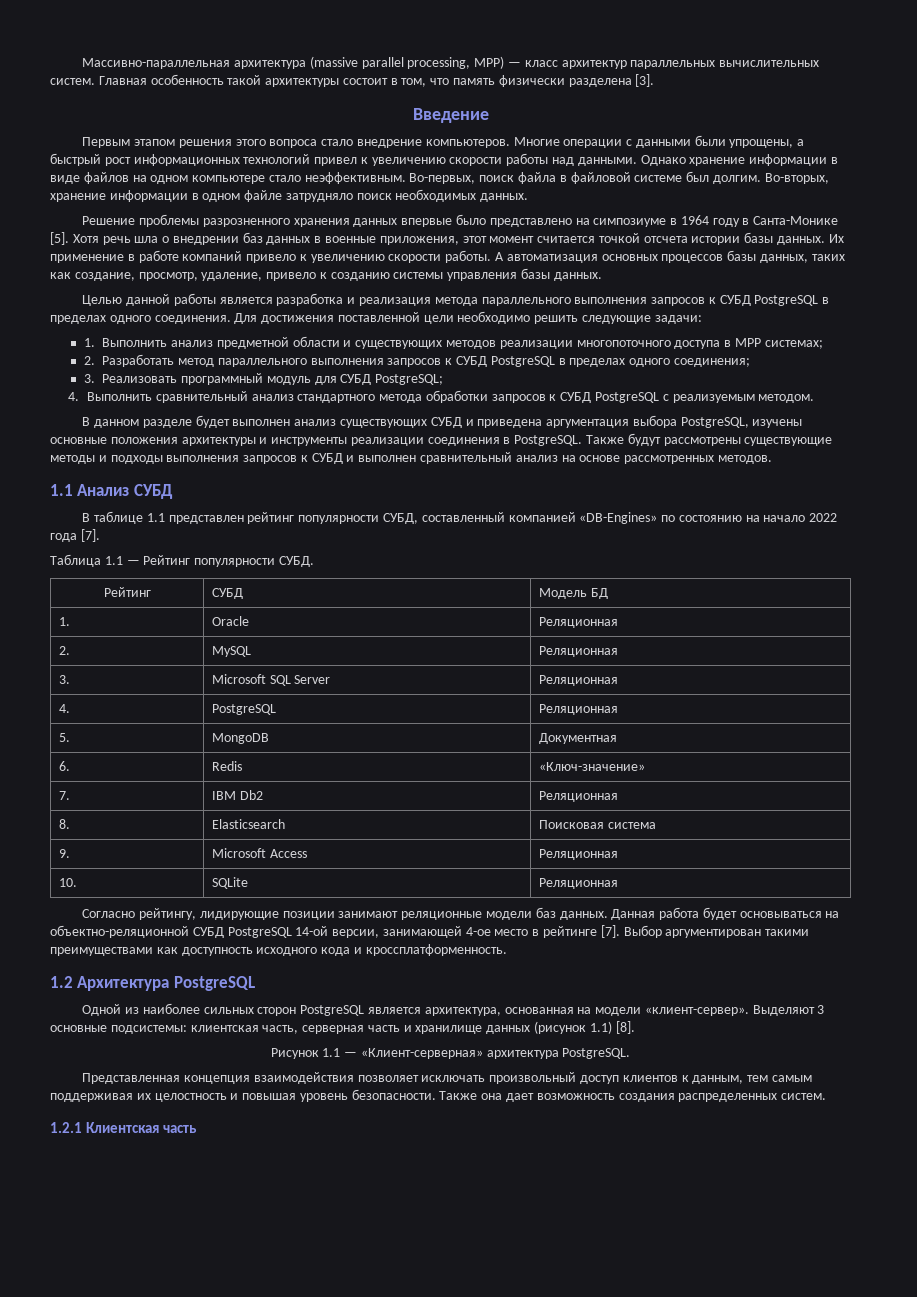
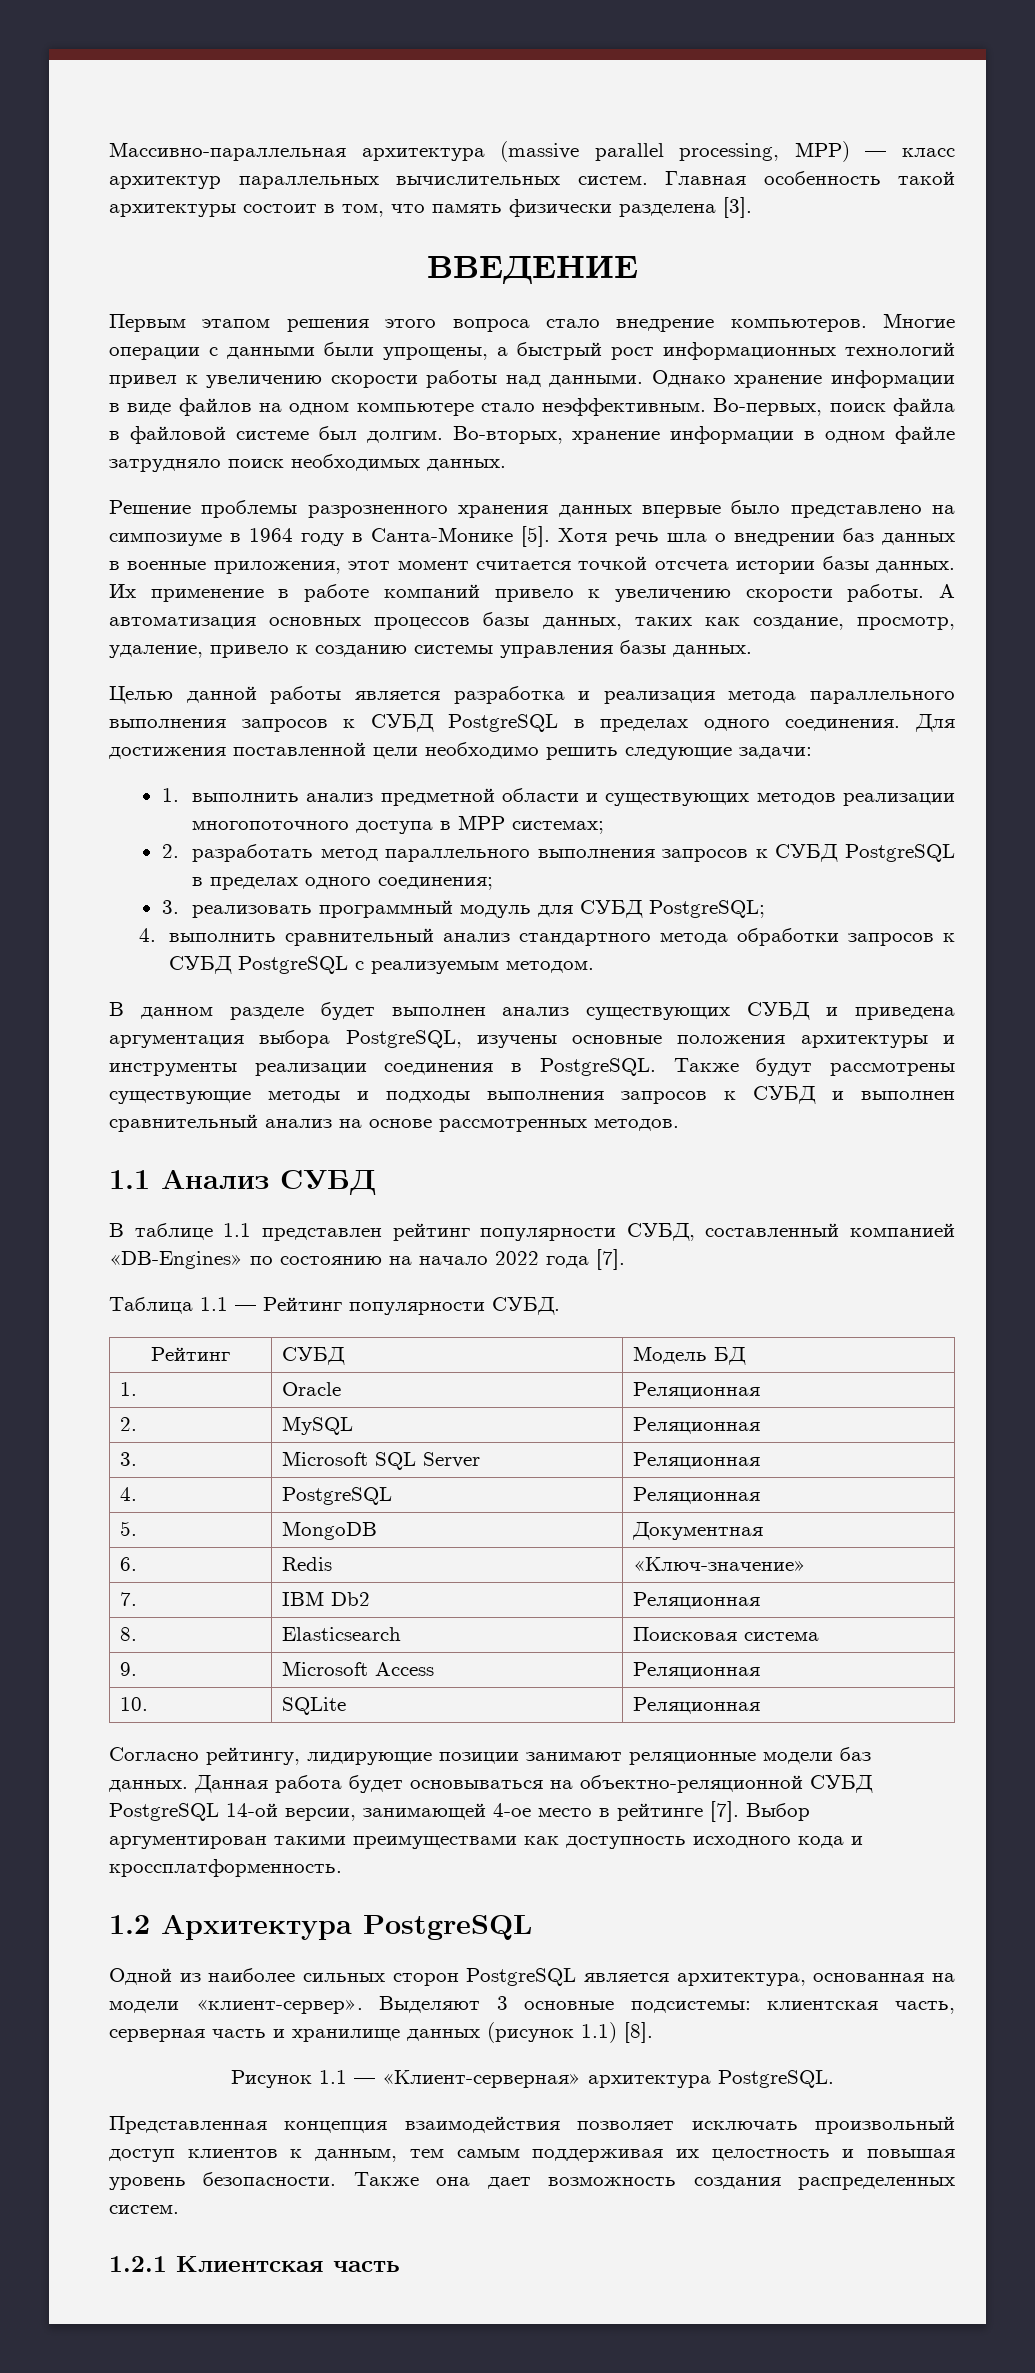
[412,108,489,123] Введение -> [426,255,638,284] ВВЕДЕНИЕ
[102,338,168,347] Выполнить -> [191,793,299,802] выполнить
[102,354,175,367] Разработать -> [191,844,313,862] разработать
[102,374,178,383] Реализовать -> [191,905,312,918] реализовать
[86,392,152,401] Выполнить -> [169,933,277,942] выполнить

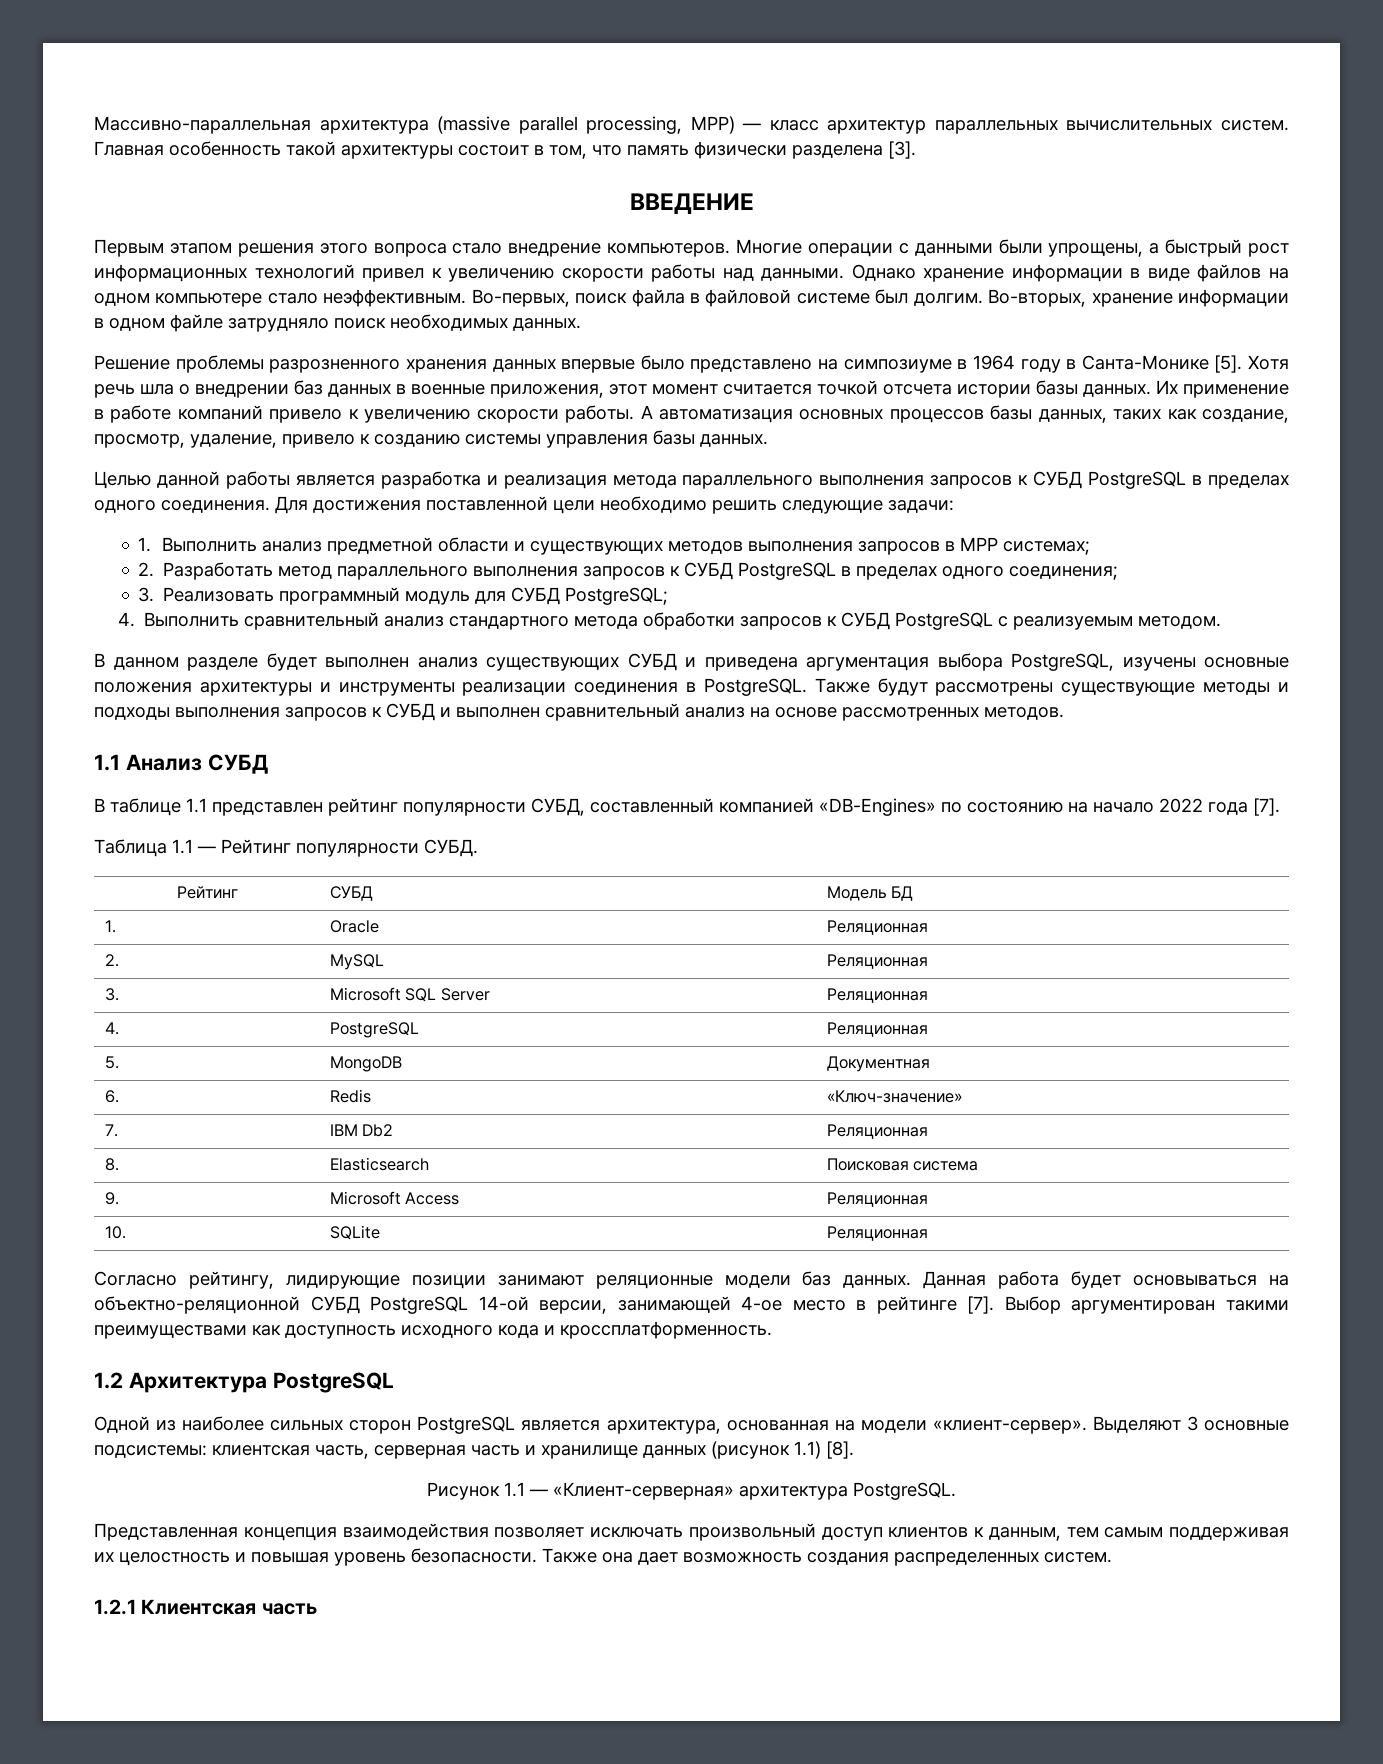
[191,793,299,802] выполнить -> [162,537,258,552] Выполнить
[843,793,955,806] [191,821,433,834] реализации многопоточного доступа -> [748,541,941,555] выполнения запросов
[191,844,313,862] разработать -> [163,562,274,580] Разработать
[191,905,312,918] реализовать -> [163,587,275,602] Реализовать
[169,933,277,942] выполнить -> [144,612,240,627] Выполнить

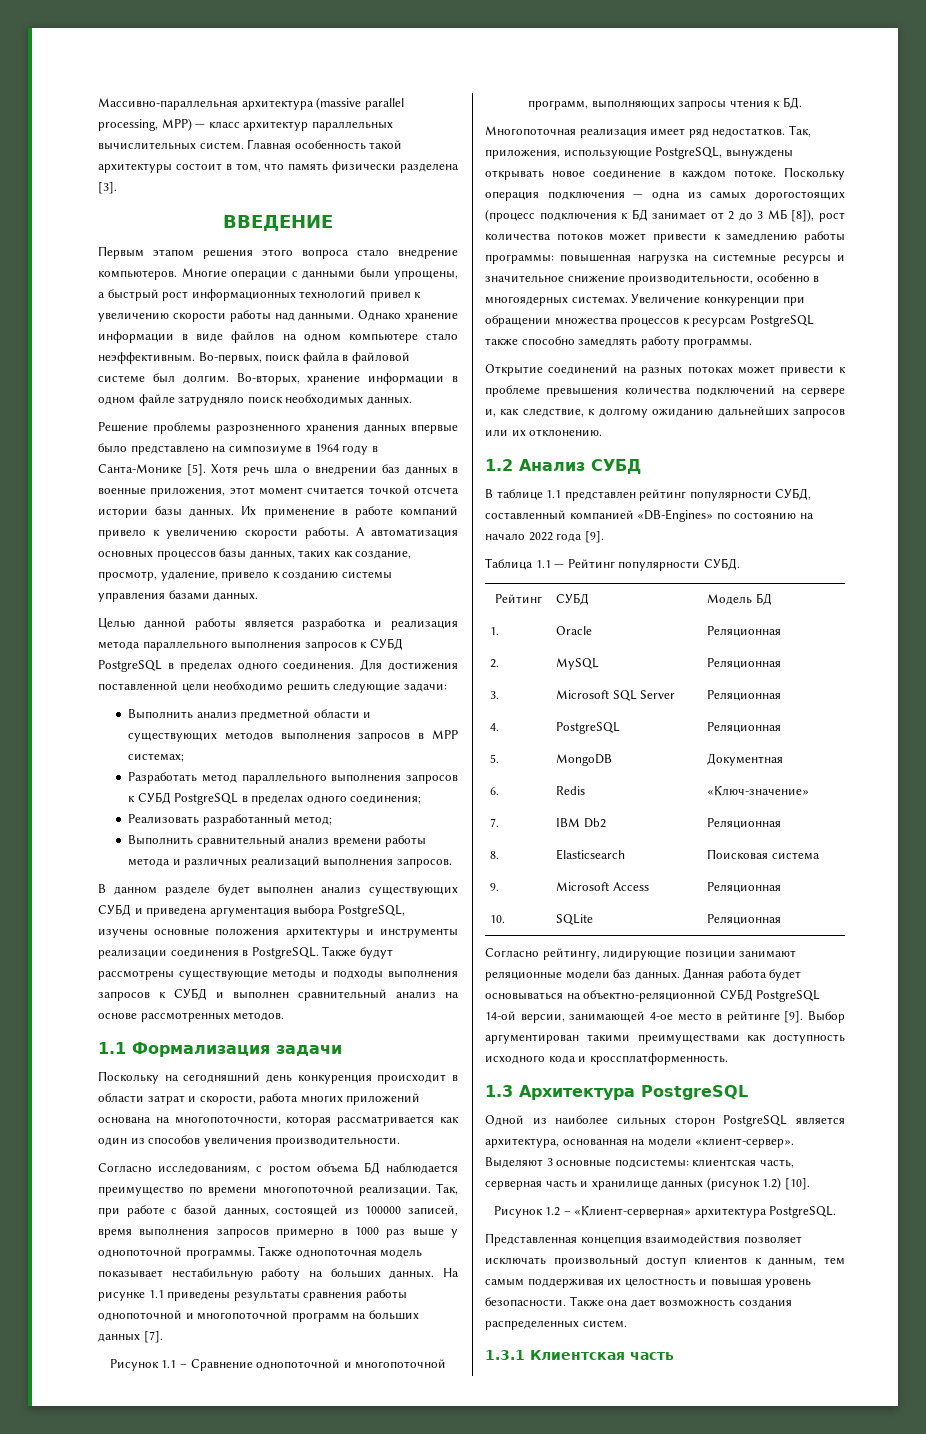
[653,430,695,445] базы -> [168,590,210,600] базами
[138,537,152,552] 1. -> (447, 687) none
[138,562,155,577] 2. -> (185, 757) none
[138,587,669,605] [117,612,1222,630] 3. Реализовать программный модуль для СУБД PostgreSQL; // 4. Выполнить сравнительный анализ стандартного метода обработки запросов к СУБД PostgreSQL с реализуемым методом. -> [128,814,333,826] [128,835,427,847] [128,856,452,868] Реализовать разработанный метод; // Выполнить сравнительный анализ времени работы метода и различных реализаций выполнения запросов.
(120, 762) none -> [132,1042,342,1057] [98,1071,458,1084] [98,1093,421,1105] [98,1116,460,1126] [98,1135,401,1147] [98,1162,458,1175] [98,1183,458,1196] [98,1205,458,1217] [98,1227,458,1238] [98,1246,423,1259] [98,1268,459,1280] [98,1289,407,1301] [98,1310,419,1322] [98,1331,163,1343] [109,1359,447,1371] [528,97,802,110] [485,125,811,138] [485,147,793,159] [485,167,845,180] [485,191,845,201] [485,209,845,222] [485,231,845,243] [485,254,845,264] [485,273,820,285] [485,294,806,306] [485,315,814,327] [485,336,753,348] [485,364,846,376] [485,385,845,397] [485,406,845,418] [485,429,603,436] [485,459,513,471] Формализация задачи // Поскольку на сегодняшний день конкуренция происходит в области затрат и скорости, работа многих приложений основана на многопоточности, которая рассматривается как один из способов увеличения производительности. // Согласно исследованиям, с ростом объема БД наблюдается преимущество по времени многопоточной реализации. Так, при работе с базой данных, состоящей из 100000 записей, время выполнения запросов примерно в 1000 раз выше у однопоточной программы. Также однопоточная модель показывает нестабильную работу на больших данных. На рисунке 1.1 приведены результаты сравнения работы однопоточной и многопоточной программ на больших данных [7]. // Рисунок 1.1 – Сравнение однопоточной и многопоточной программ, выполняющих запросы чтения к БД. // Многопоточная реализация имеет ряд недостатков. Так, приложения, использующие PostgreSQL, вынуждены открывать новое соединение в каждом потоке. Поскольку операция подключения — одна из самых дорогостоящих (процесс подключения к БД занимает от 2 до 3 МБ [8]), рост количества потоков может привести к замедлению работы программы: повышенная нагрузка на системные ресурсы и значительное снижение производительности, особенно в многоядерных системах. Увеличение конкуренции при обращении множества процессов к ресурсам PostgreSQL также способно замедлять работу программы. // Открытие соединений на разных потоках может привести к проблеме превышения количества подключений на сервере и, как следствие, к долгому ожиданию дальнейших запросов или их отклонению. // 1.2
[1253,798,1280,816] [7]. -> [584,531,604,543] [9].
[967,1296,995,1314] [7]. -> [784,1011,804,1023] [9].
[94,1372,123,1389] 1.2 -> [485,1085,513,1097] 1.3
[794,1441,854,1459] [427,1482,548,1500] 1.1) [8]. // Рисунок 1.1 — -> [762,1177,810,1190] [493,1206,571,1218] 1.2) [10]. // Рисунок 1.2 –
[94,1599,136,1615] 1.2.1 -> [485,1350,525,1360] 1.3.1

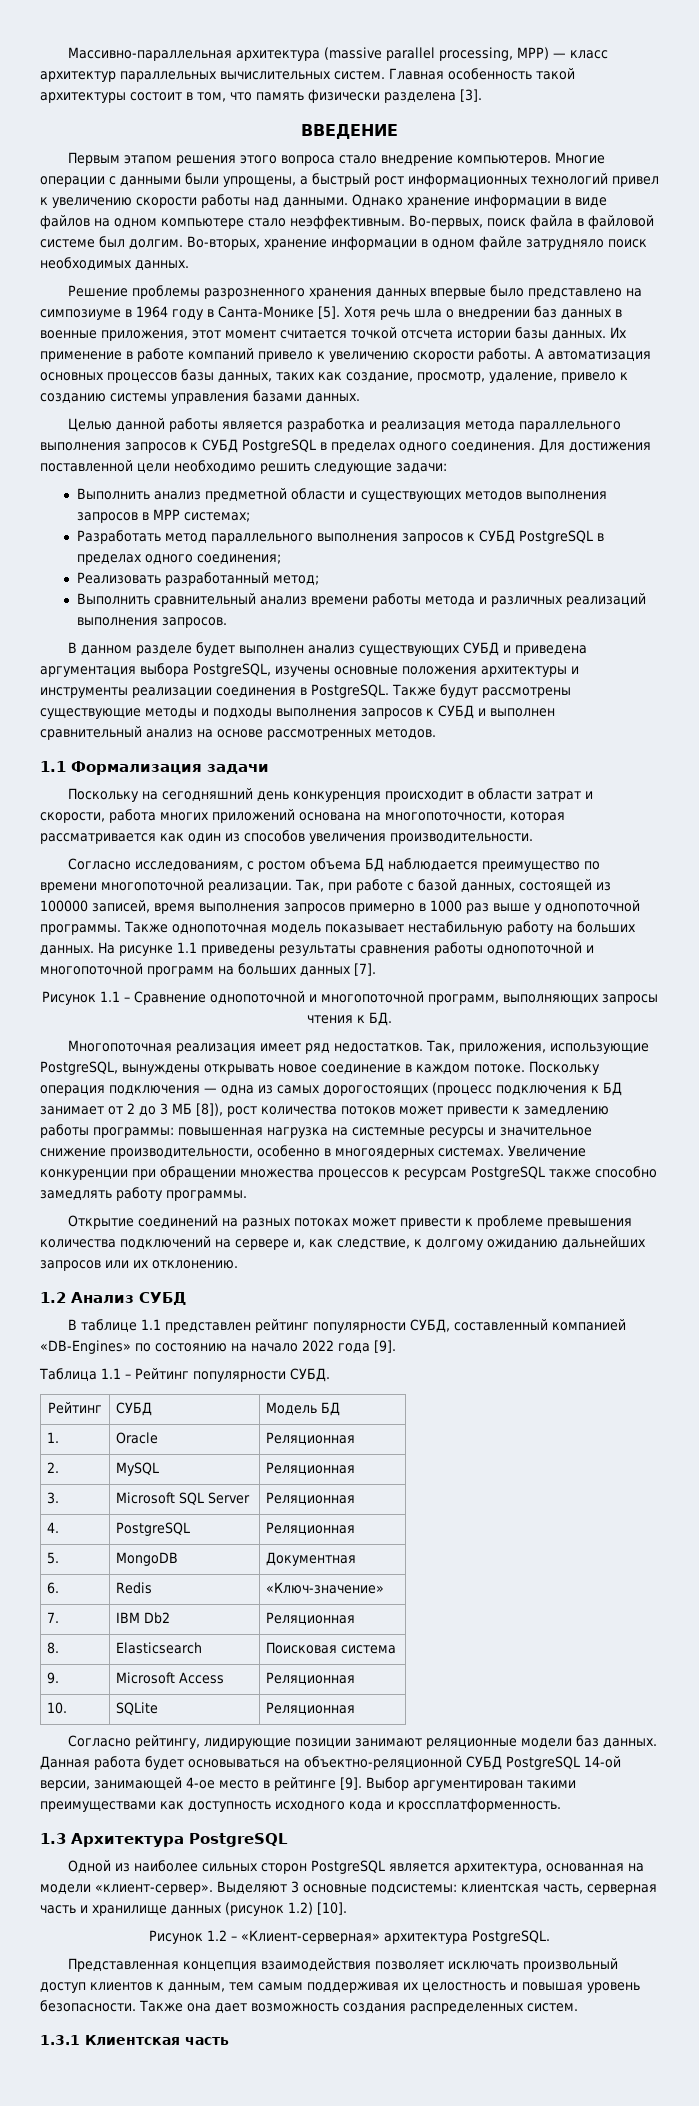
[554,564,565,568] — -> [125,1374,131,1379] –

